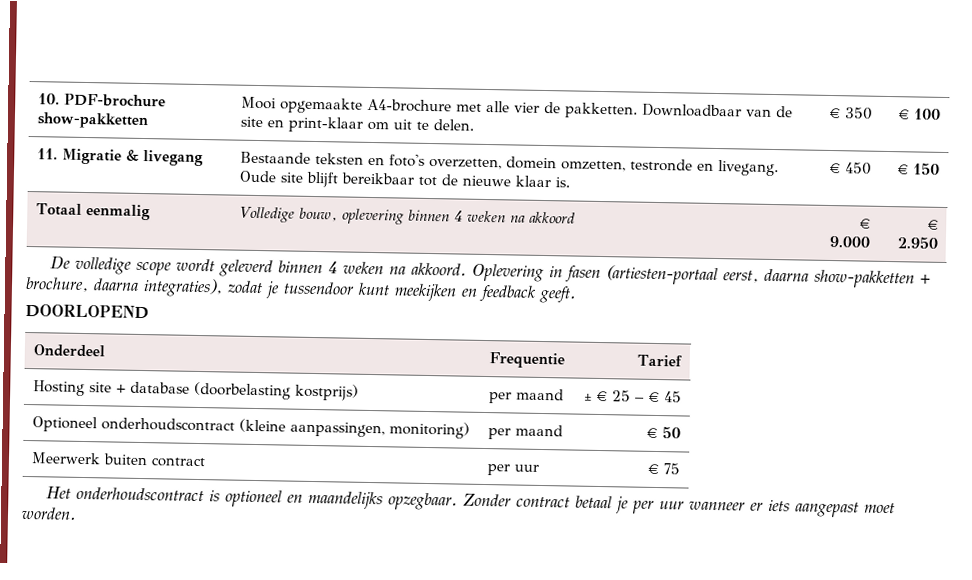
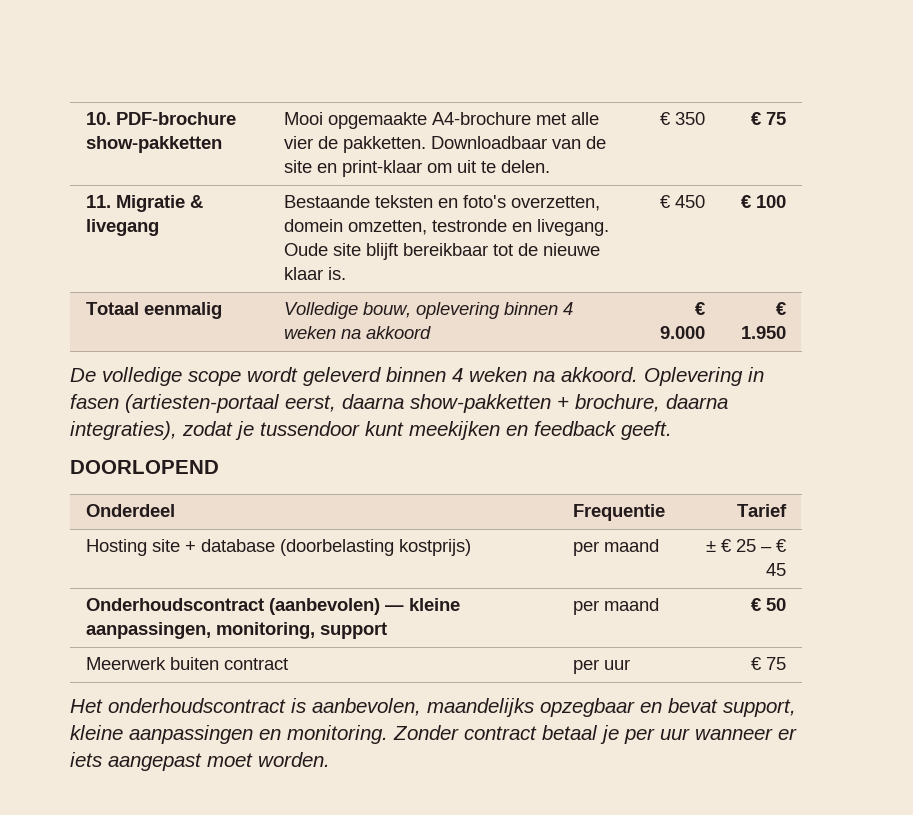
[914,108,942,120] 100 -> [766,112,787,125] 75
[913,162,941,175] 150 -> [756,195,787,208] 100
[897,236,939,249] 2.950 -> [741,326,787,339] 1.950
[31,416,470,439] Optioneel onderhoudscontract (kleine aanpassingen, monitoring) -> [85,598,460,615] [85,622,387,639] Onderhoudscontract (aanbevolen) — kleine aanpassingen, monitoring, support
[225,489,459,511] optioneel en maandelijks opzegbaar. -> [312,698,796,717] [70,725,388,744] aanbevolen, maandelijks opzegbaar en bevat support, kleine aanpassingen en monitoring.

